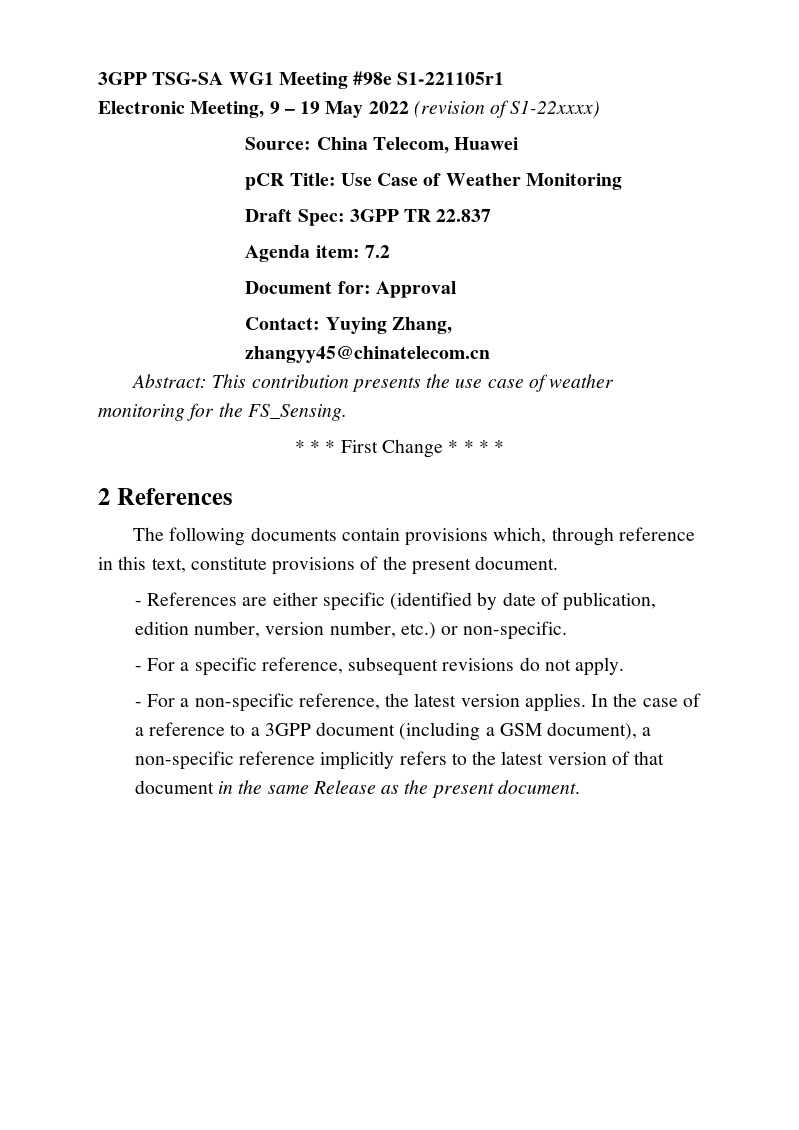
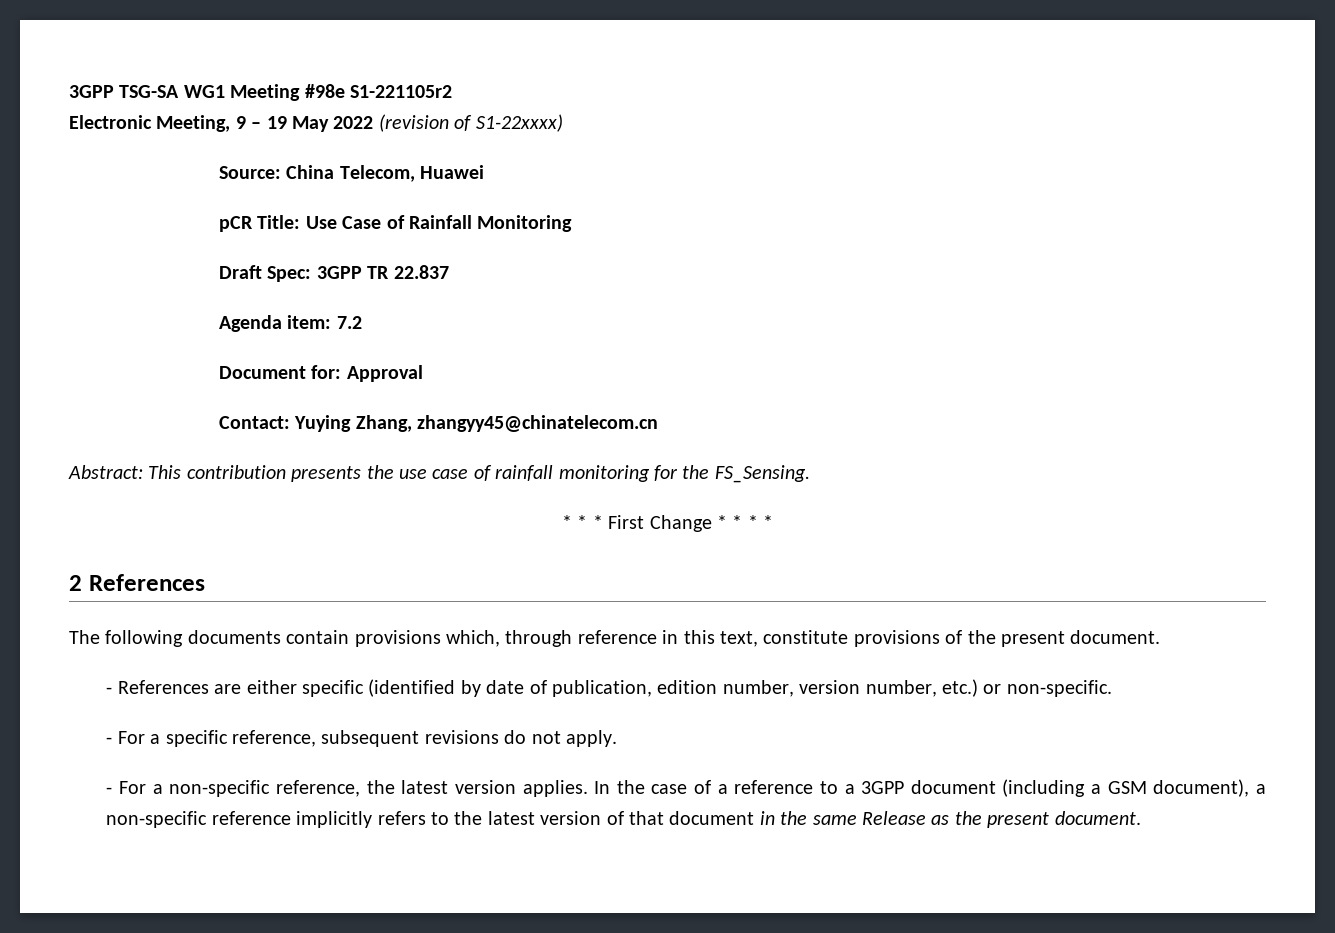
[397,72,505,85] S1-221105r1 -> [350,85,452,98] S1-221105r2
[445,173,521,186] Weather -> [408,215,472,229] Rainfall
[549,374,615,388] weather -> [495,465,554,481] rainfall

